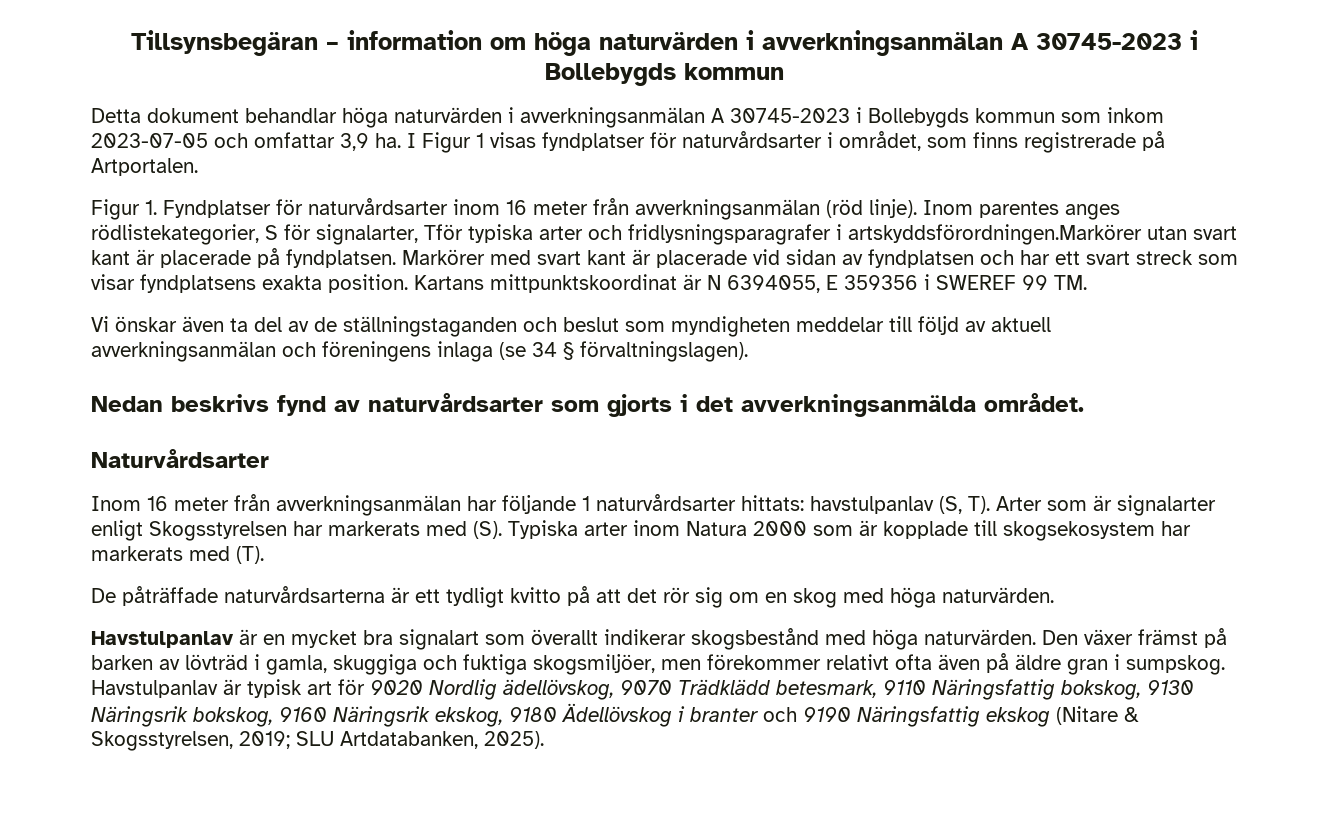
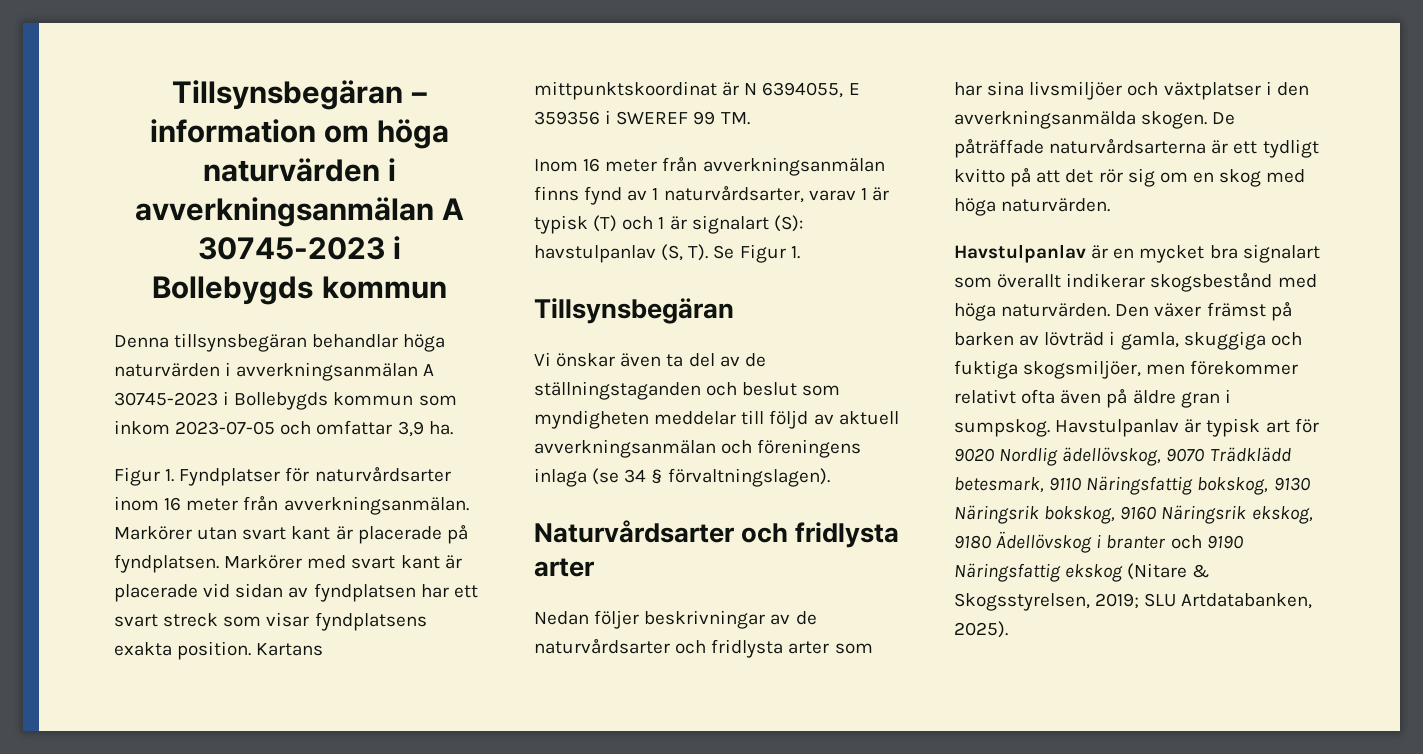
[91,108,239,123] Detta dokument -> [114,333,308,352] Denna tillsynsbegäran
[407,131,1165,153] [91,158,198,176] I Figur 1 visas fyndplatser för naturvårdsarter i området, som finns registrerade på Artportalen. -> (453, 428) none
[635,199,1120,220] [91,224,1142,245] avverkningsanmälan (röd linje). Inom parentes anges rödlistekategorier, S för signalarter, Tför typiska arter och fridlysningsparagrafer i artskyddsförordningen.Markörer -> [283,496,469,515] [114,526,192,540] avverkningsanmälan. Markörer
[980,250,1014,265] och -> (416, 592) none
(1087, 282) none -> [534,157,885,176] [534,186,889,205] [534,215,803,234] [534,244,800,263] [534,298,734,324] // Inom 16 meter från avverkningsanmälan finns fynd av 1 naturvårdsarter, varav 1 är typisk (T) och 1 är signalart (S): havstulpanlav (S, T). Se Figur 1. // Tillsynsbegäran
[91,392,1084,417] [91,448,269,468] [91,494,1216,516] [91,520,1191,541] [91,546,264,564] Nedan beskrivs fynd av naturvårdsarter som gjorts i det avverkningsanmälda området. // Naturvårdsarter // Inom 16 meter från avverkningsanmälan har följande 1 naturvårdsarter hittats: havstulpanlav (S, T). Arter som är signalarter enligt Skogsstyrelsen har markerats med (S). Typiska arter inom Natura 2000 som är kopplade till skogsekosystem har markerats med (T). // -> [534,520,900,548] [534,558,594,577] [534,610,817,629] [534,639,873,658] [954,81,1309,100] [954,110,1208,129] Naturvårdsarter och fridlysta arter // Nedan följer beskrivningar av de naturvårdsarter och fridlysta arter som har sina livsmiljöer och växtplatser i den avverkningsanmälda skogen.

